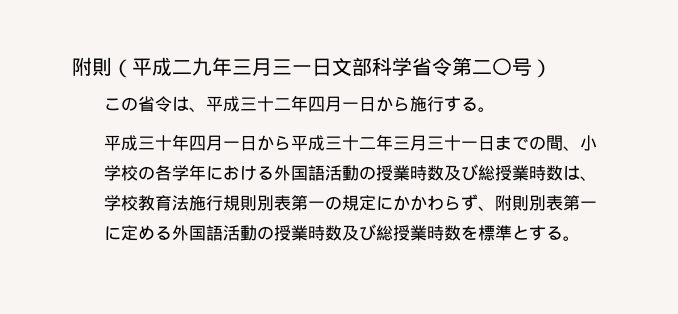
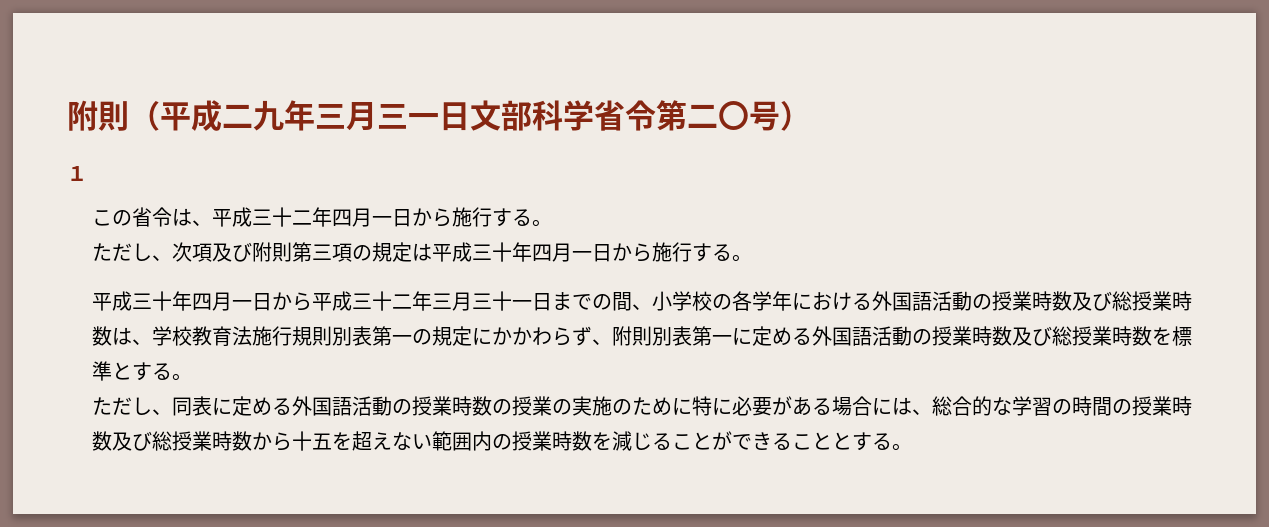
(552, 68) none -> [67,166,87,181] // １
(495, 109) none -> [92,242,753,262] // ただし、次項及び附則第三項の規定は平成三十年四月一日から施行する。
(580, 238) none -> [92,396,1193,416] [92,431,913,451] // ただし、同表に定める外国語活動の授業時数の授業の実施のために特に必要がある場合には、総合的な学習の時間の授業時数及び総授業時数から十五を超えない範囲内の授業時数を減じることができることとする。

